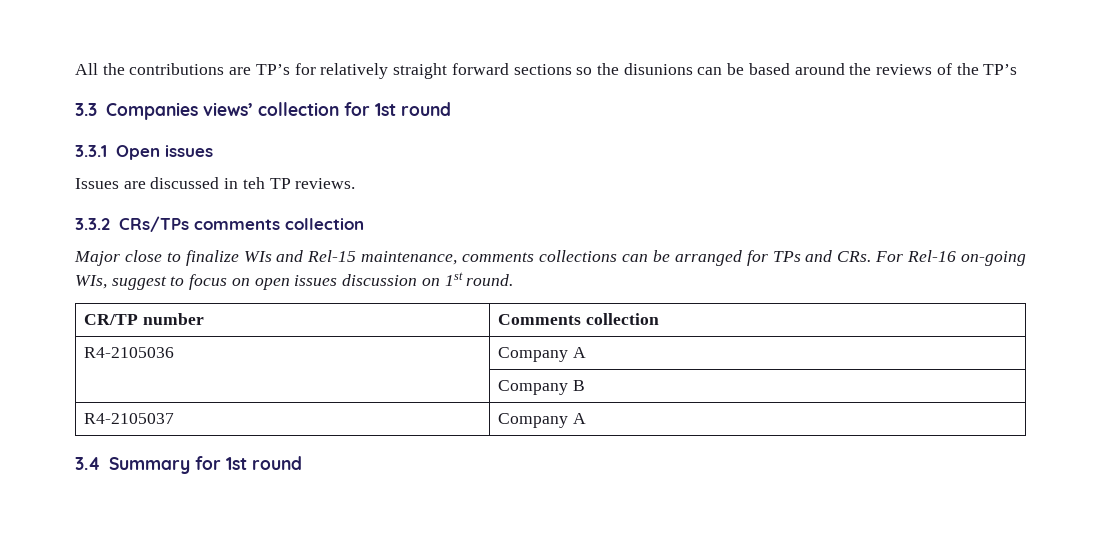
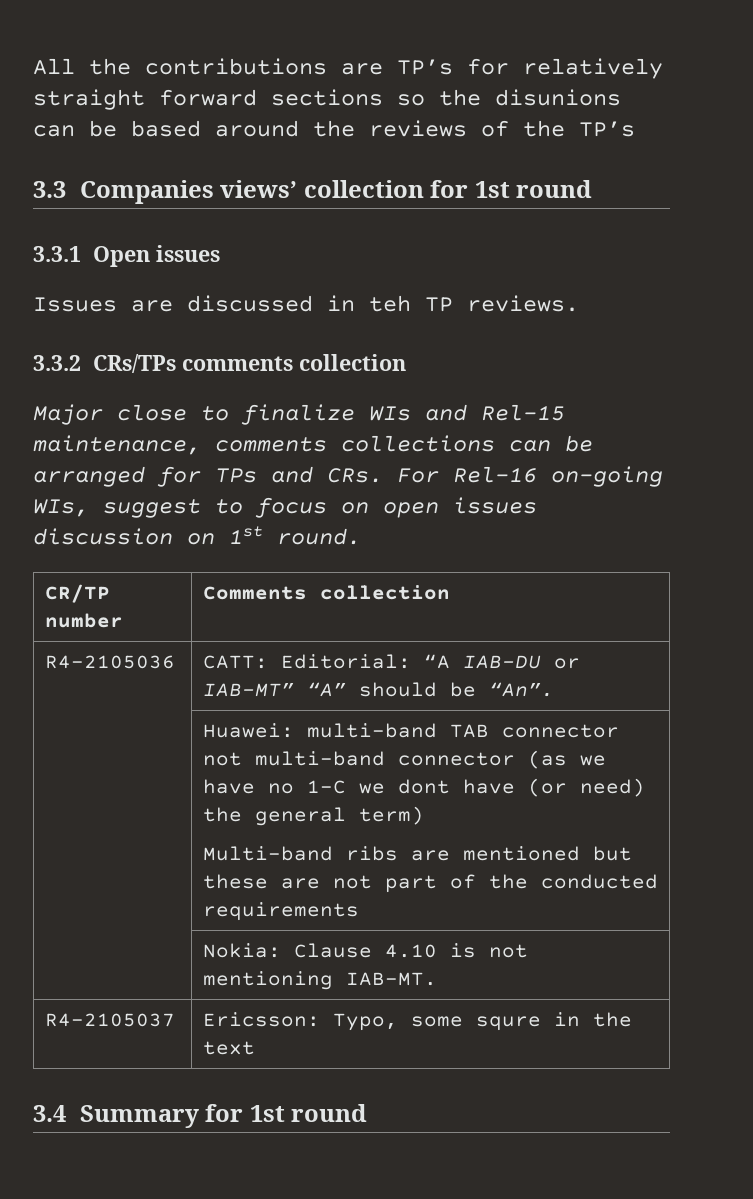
[498,347,586,362] [498,380,585,395] [84,413,175,424] [498,413,586,428] Company A // | Company B // R4-2105037 | Company A -> [202,654,580,669] [202,682,554,697] [202,723,619,738] [202,750,606,769] [202,778,645,797] [202,806,424,826] [202,846,632,861] [202,874,658,893] [202,902,359,921] [202,943,528,958] [202,971,437,990] [44,1013,175,1027] [202,1012,632,1031] [202,1041,255,1055] CATT: Editorial: “A IAB-DU or IAB-MT” “A” should be “An”. // | Huawei: multi-band TAB connector not multi-band connector (as we have no 1-C we dont have (or need) the general term) // Multi-band ribs are mentioned but these are not part of the conducted requirements // | Nokia: Clause 4.10 is not mentioning IAB-MT. // R4-2105037 | Ericsson: Typo, some squre in the text

